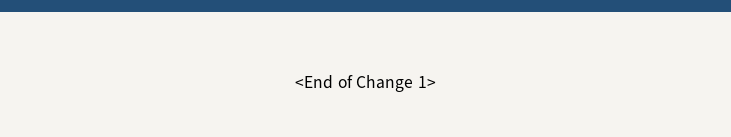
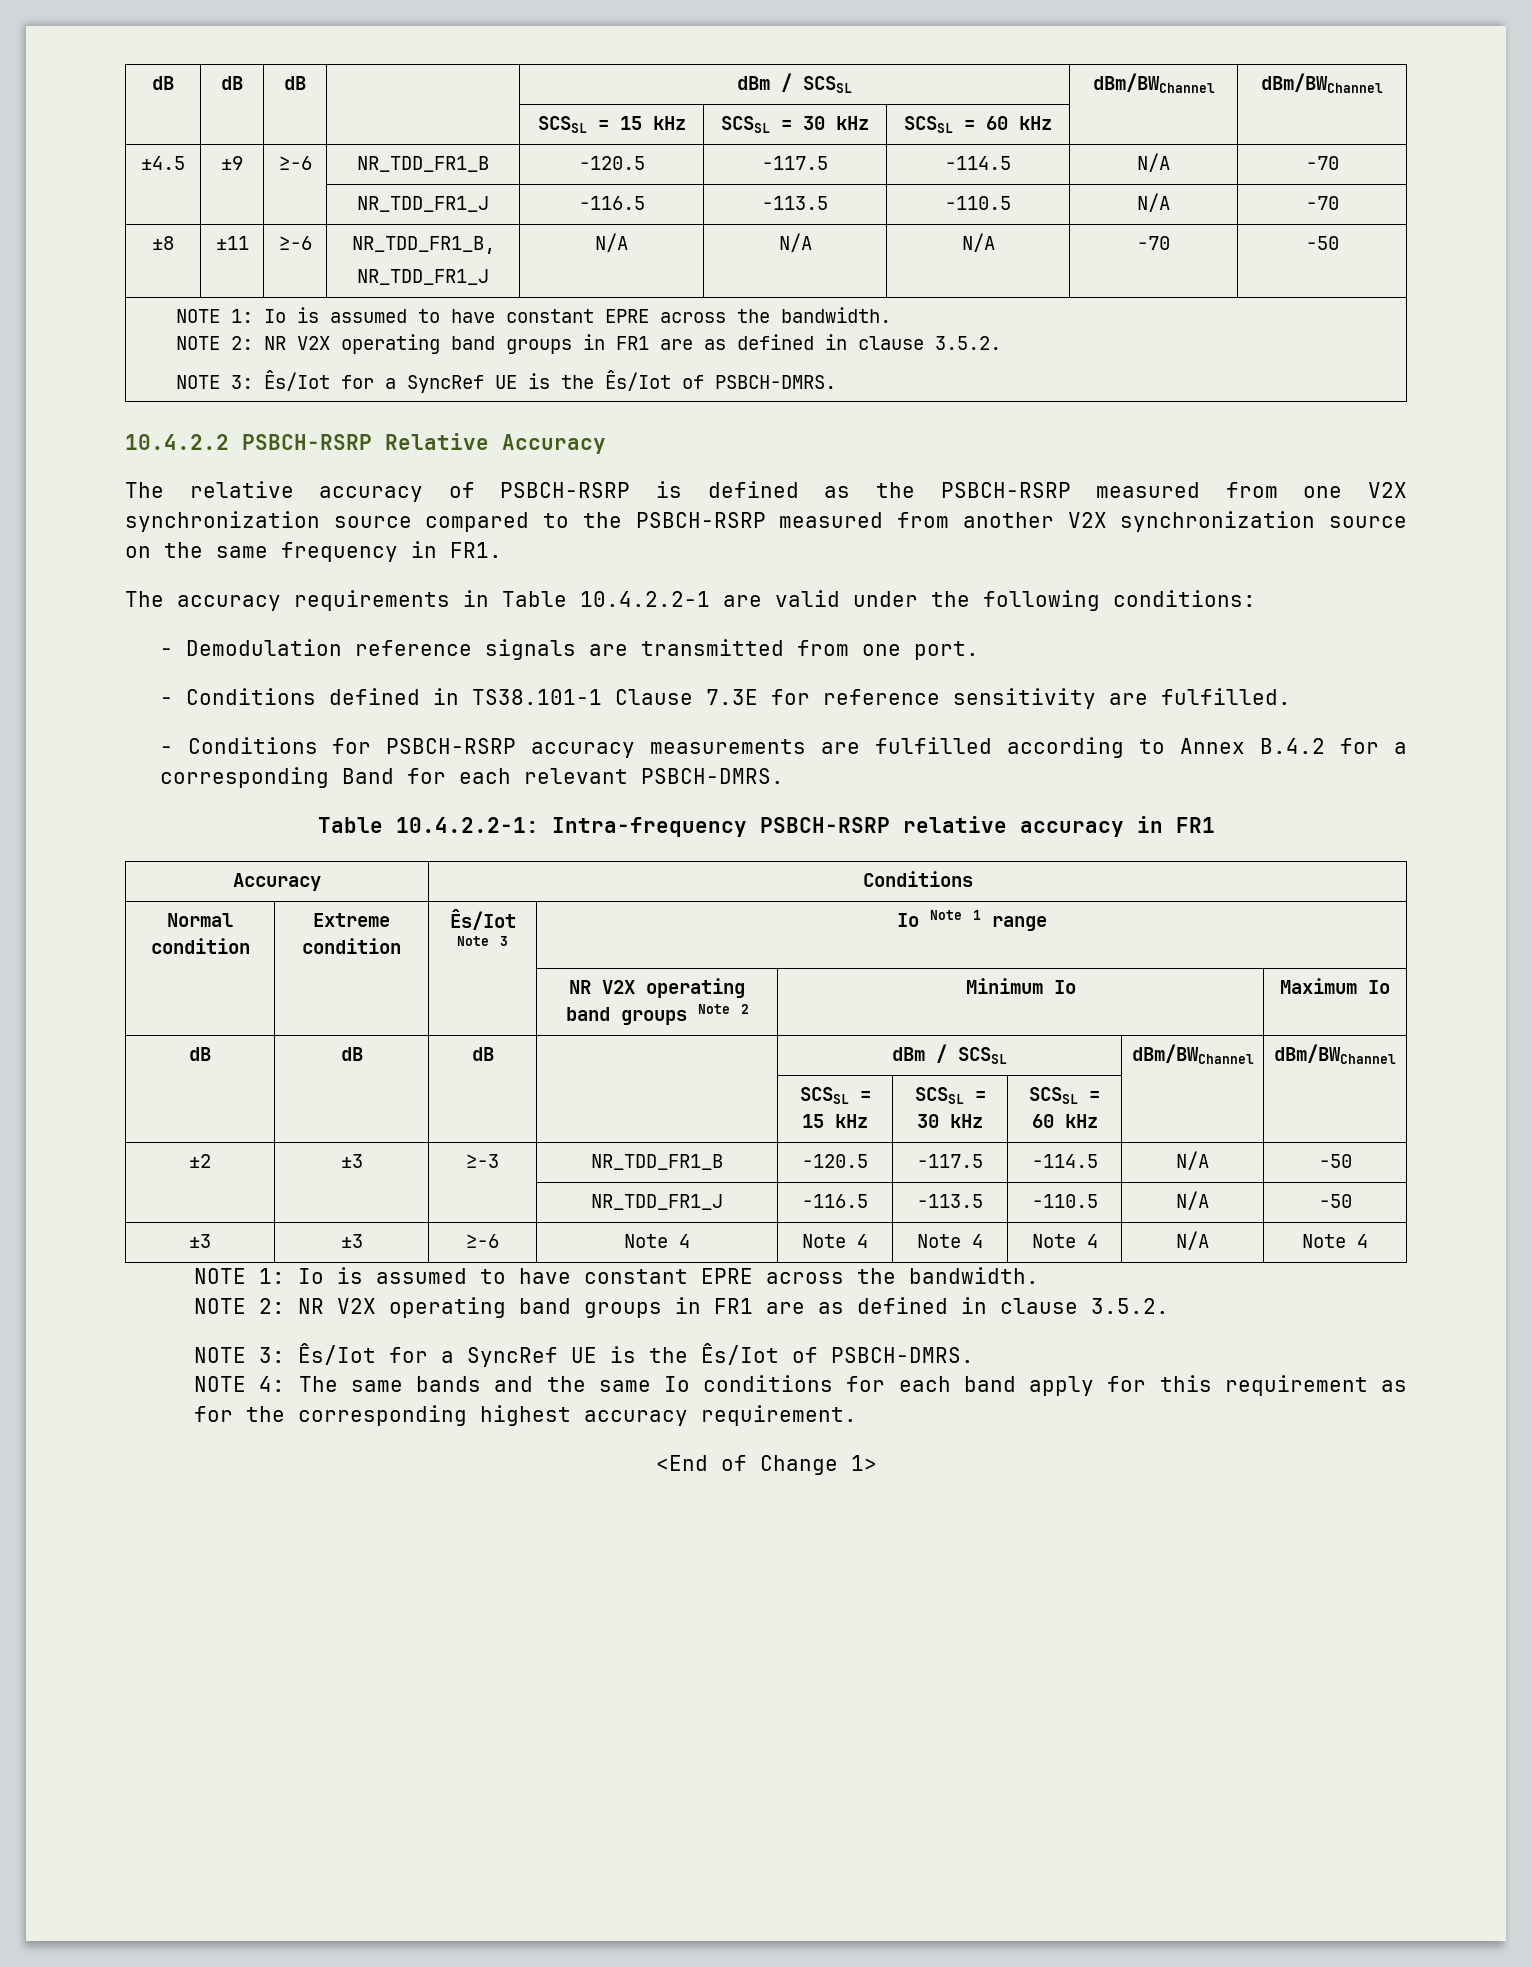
(294, 82) none -> [152,76,174,90] [221,76,243,90] [284,76,306,90] [736,73,852,93] [1092,73,1215,93] [1261,73,1383,93] [537,116,686,133] [721,116,869,133] [904,116,1052,133] [141,156,185,170] [221,156,243,170] [278,156,312,170] [357,156,489,172] [578,156,645,170] [762,156,828,170] [945,156,1011,170] [1137,153,1170,172] [1305,156,1339,170] [357,196,489,212] [578,196,645,210] [762,196,828,210] [945,196,1011,210] [1137,193,1170,212] [1305,196,1339,210] [152,236,174,250] [215,236,249,250] [278,236,312,250] [351,236,495,254] [357,269,489,285] [595,233,628,252] [778,233,812,252] [961,233,995,252] [1137,236,1170,250] [1305,236,1339,250] [176,307,892,323] [176,334,1002,354] [176,370,837,393] [125,433,606,454] [125,481,1407,502] [125,511,1408,532] [125,541,502,562] [125,590,1256,611] [159,639,979,660] [159,688,1291,709] [159,737,1407,758] [159,767,784,788] [317,816,1215,837] [233,873,321,891] [862,871,973,887] [167,913,233,927] [150,938,250,954] [313,913,390,927] [302,938,401,954] [449,909,516,930] [457,936,508,946] [896,910,1047,931] [569,978,745,998] [565,1004,749,1025] [965,978,1076,994] [1280,978,1390,994] [189,1047,211,1061] [340,1047,363,1061] [471,1047,494,1061] [891,1044,1007,1064] [1131,1044,1254,1064] [1274,1044,1396,1064] [799,1087,871,1104] [802,1114,868,1128] [914,1087,986,1104] [917,1114,983,1128] [1029,1087,1100,1104] [1031,1114,1098,1128] [189,1154,211,1168] [340,1154,363,1168] [466,1154,499,1168] [591,1154,723,1170] [802,1154,868,1168] [917,1154,983,1168] [1031,1154,1098,1168] [1176,1151,1209,1170] [1318,1154,1352,1168] [591,1194,723,1210] [802,1194,868,1208] [917,1194,983,1208] [1031,1194,1098,1208] [1176,1191,1209,1210] [1318,1194,1352,1208] [189,1234,211,1248] [340,1234,363,1248] [466,1234,499,1248] [624,1234,690,1248] [802,1234,868,1248] [917,1234,983,1248] [1031,1234,1098,1248] [1176,1231,1209,1250] [1302,1234,1368,1248] [194,1267,1040,1284] [194,1297,1170,1318] [194,1343,975,1367] [194,1375,1407,1396] [194,1405,858,1426] dB | dB | dB | | dBm / SCSSL | dBm/BWChannel | dBm/BWChannel // | | | | SCSSL = 15 kHz | SCSSL = 30 kHz | SCSSL = 60 kHz | | // ±4.5 | ±9 | ≥-6 | NR_TDD_FR1_B | -120.5 | -117.5 | -114.5 | N/A | -70 // | | | NR_TDD_FR1_J | -116.5 | -113.5 | -110.5 | N/A | -70 // ±8 | ±11 | ≥-6 | NR_TDD_FR1_B, // NR_TDD_FR1_J | N/A | N/A | N/A | -70 | -50 // NOTE 1: Io is assumed to have constant EPRE across the bandwidth. // NOTE 2: NR V2X operating band groups in FR1 are as defined in clause 3.5.2. // NOTE 3: Ês/Iot for a SyncRef UE is the Ês/Iot of PSBCH-DMRS. // 10.4.2.2 PSBCH-RSRP Relative Accuracy // The relative accuracy of PSBCH-RSRP is defined as the PSBCH-RSRP measured from one V2X synchronization source compared to the PSBCH-RSRP measured from another V2X synchronization source on the same frequency in FR1. // The accuracy requirements in Table 10.4.2.2-1 are valid under the following conditions: // - Demodulation reference signals are transmitted from one port. // - Conditions defined in TS38.101-1 Clause 7.3E for reference sensitivity are fulfilled. // - Conditions for PSBCH-RSRP accuracy measurements are fulfilled according to Annex B.4.2 for a corresponding Band for each relevant PSBCH-DMRS. // Table 10.4.2.2-1: Intra-frequency PSBCH-RSRP relative accuracy in FR1 // Accuracy | Conditions // Normal condition | Extreme condition | Ês/Iot Note 3 | Io Note 1 range // | | | NR V2X operating band groups Note 2 | Minimum Io | Maximum Io // dB | dB | dB | | dBm / SCSSL | dBm/BWChannel | dBm/BWChannel // | | | | SCSSL = 15 kHz | SCSSL = 30 kHz | SCSSL = 60 kHz | | // ±2 | ±3 | ≥-3 | NR_TDD_FR1_B | -120.5 | -117.5 | -114.5 | N/A | -50 // | | | NR_TDD_FR1_J | -116.5 | -113.5 | -110.5 | N/A | -50 // ±3 | ±3 | ≥-6 | Note 4 | Note 4 | Note 4 | Note 4 | N/A | Note 4 // NOTE 1: Io is assumed to have constant EPRE across the bandwidth. // NOTE 2: NR V2X operating band groups in FR1 are as defined in clause 3.5.2. // NOTE 3: Ês/Iot for a SyncRef UE is the Ês/Iot of PSBCH-DMRS. // NOTE 4: The same bands and the same Io conditions for each band apply for this requirement as for the corresponding highest accuracy requirement. //

